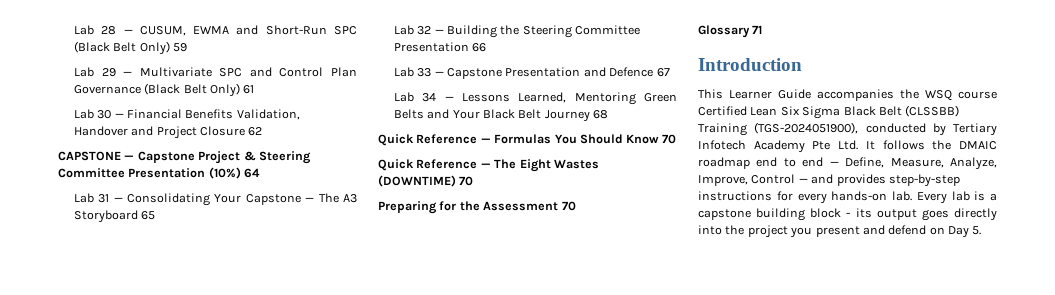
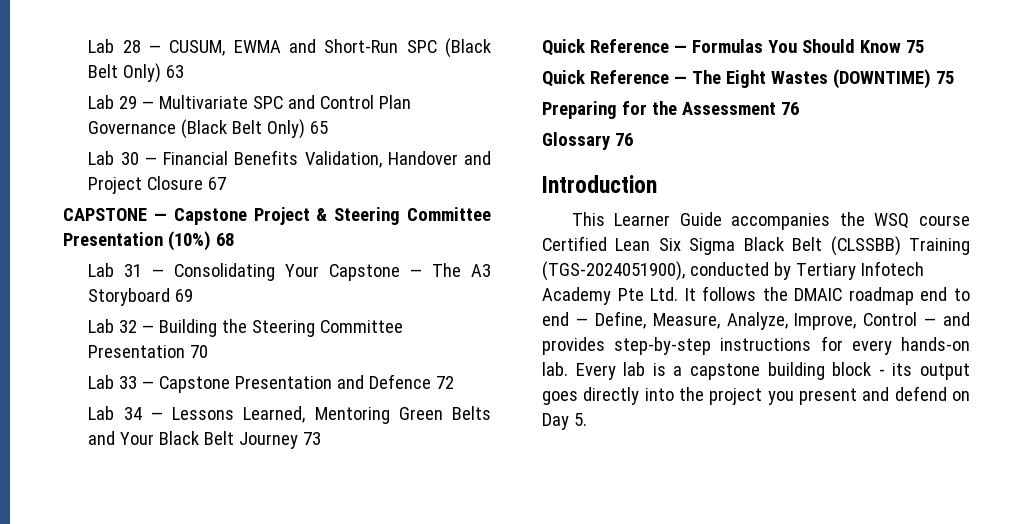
[173,43,188,52] 59 -> [166,65,185,78] 63
[243,85,255,94] 61 -> [310,121,329,134] 65
[248,127,263,136] 62 -> [208,177,227,190] 67
[244,168,261,178] 64 -> [215,233,234,246] 68
[141,211,156,220] 65 -> [175,289,194,302] 69
[472,43,487,52] 66 -> [190,345,209,358] 70
[656,68,670,77] 67 -> [436,376,455,389] 72
[593,110,609,119] 68 -> [303,432,322,445] 73
[661,134,676,144] 70 -> [905,40,924,53] 75
[459,176,474,186] 70 -> [935,71,954,84] 75
[561,201,576,211] 70 -> [780,102,799,115] 76
[752,25,763,34] 71 -> [614,133,633,146] 76

